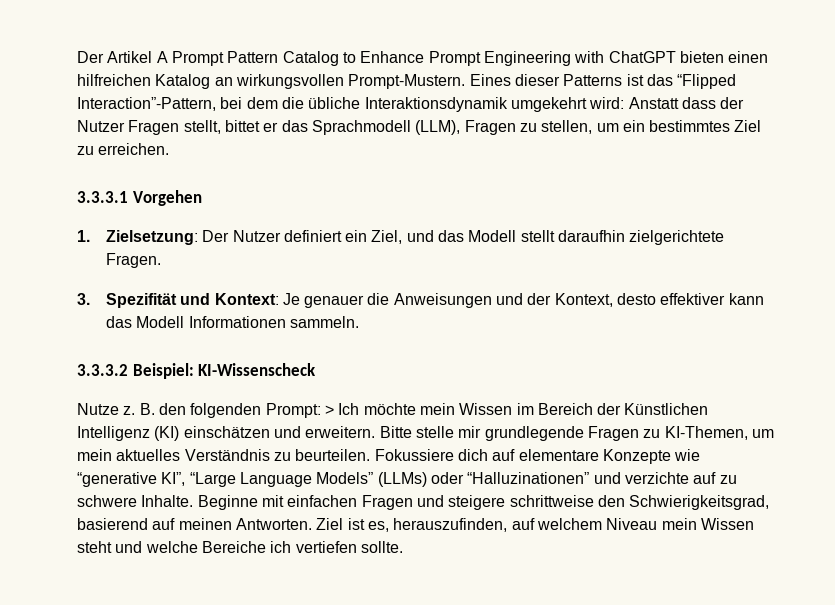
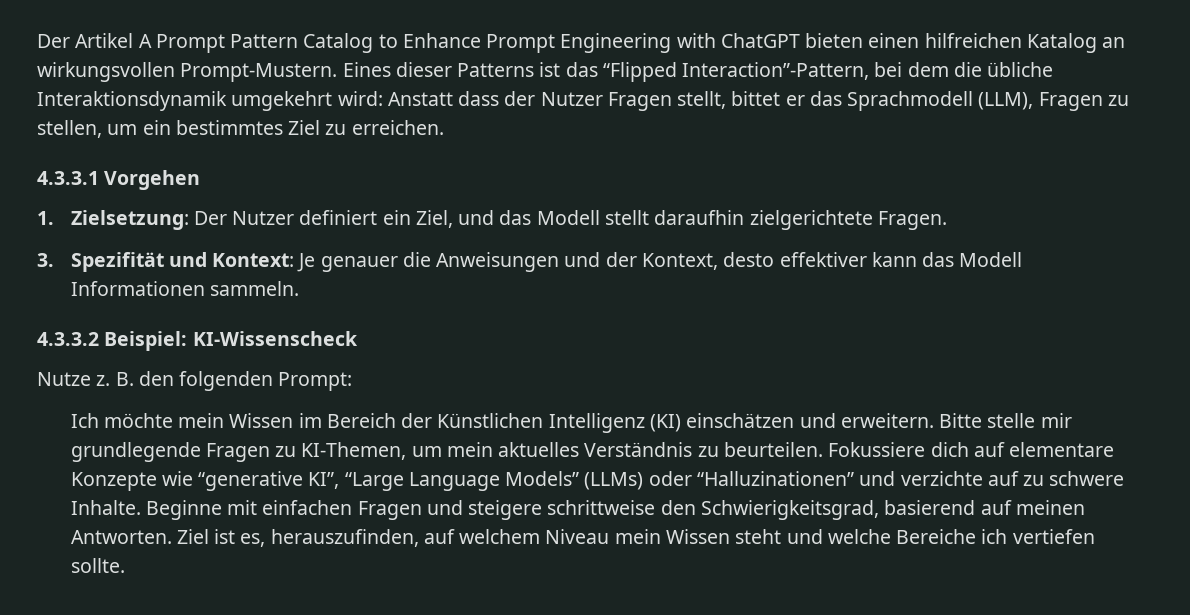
[77,191,128,203] 3.3.3.1 -> [37,171,99,185] 4.3.3.1
[77,364,128,376] 3.3.3.2 -> [37,332,99,346] 4.3.3.2
[324,405,334,415] > -> (353, 381) //

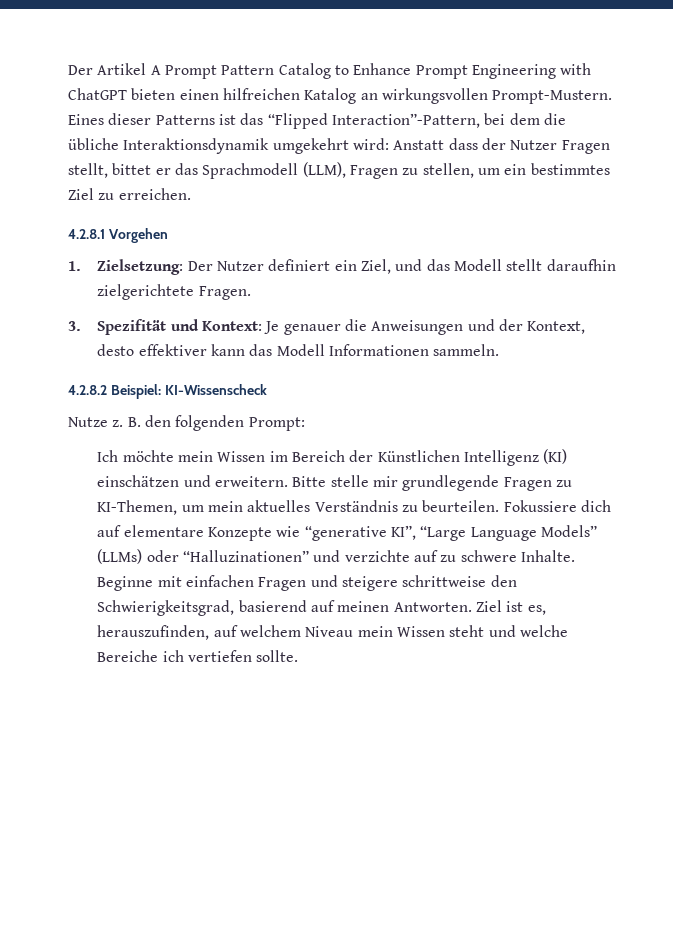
[37,171,99,185] 4.3.3.1 -> [68,229,105,239] 4.2.8.1
[37,332,99,346] 4.3.3.2 -> [68,385,107,395] 4.2.8.2

